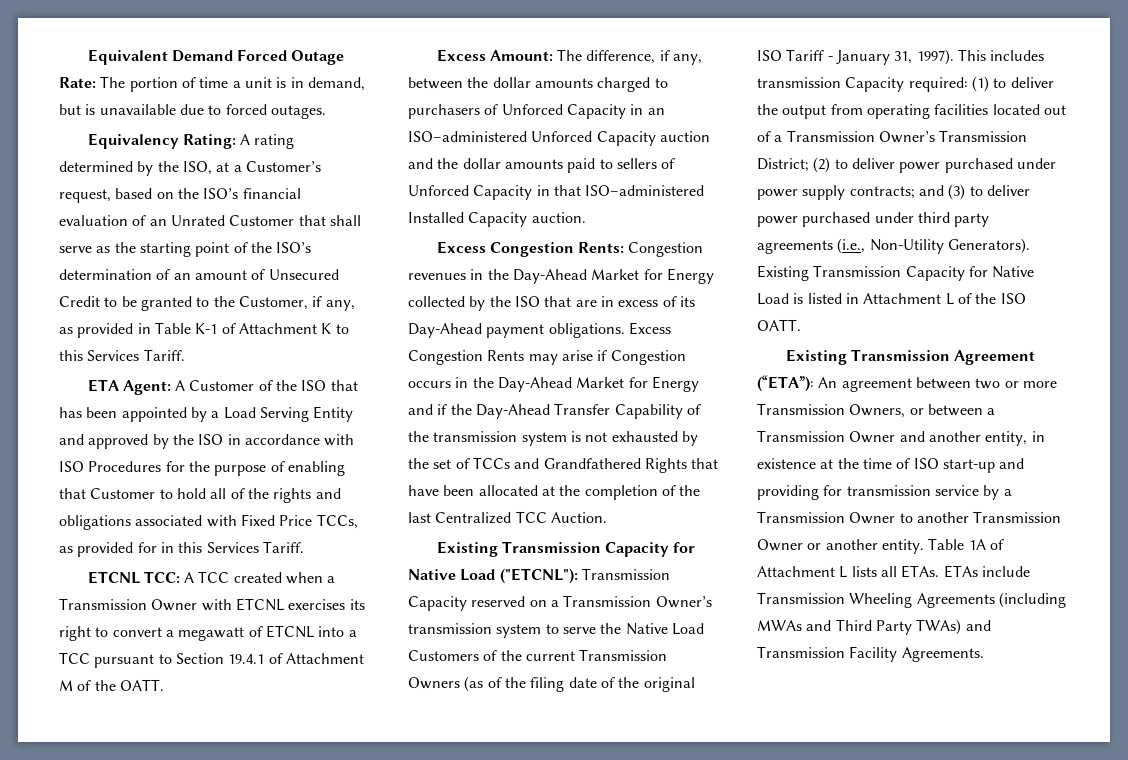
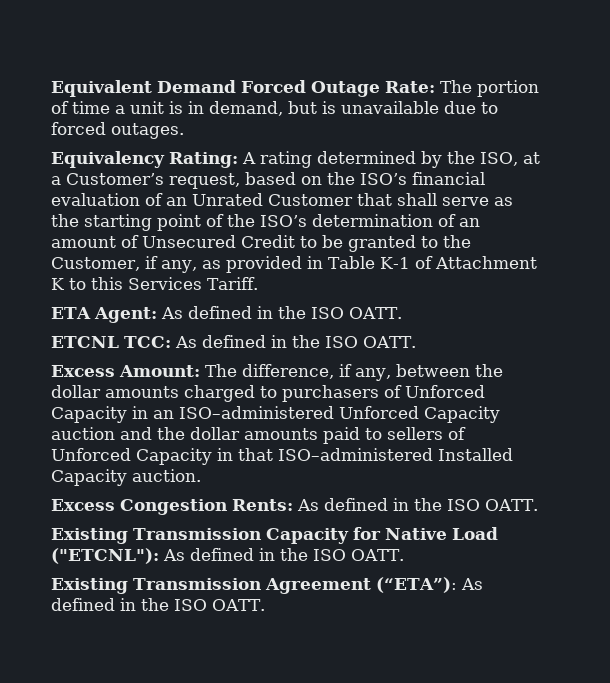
[175,380,358,391] [59,406,354,422] [59,434,355,449] [59,461,345,476] [59,488,341,503] [59,514,358,530] [59,541,304,557] [87,571,336,584] [59,598,365,611] [59,625,357,641] [59,652,364,668] [59,680,116,691] A Customer of the ISO that has been appointed by a Load Serving Entity and approved by the ISO in accordance with ISO Procedures for the purpose of enabling that Customer to hold all of the rights and obligations associated with Fixed Price TCCs, as provided for in this Services Tariff. // ETCNL TCC: A TCC created when a Transmission Owner with ETCNL exercises its right to convert a megawatt of ETCNL into a TCC pursuant to Section 19.4.1 of Attachment M of the -> [160,306,402,319] [51,335,358,348] As defined in the ISO OATT. // ETCNL TCC: As defined in the ISO
[628,242,704,257] [408,268,714,284] [408,296,695,311] [408,322,671,338] [408,350,686,365] [408,376,699,392] [408,403,701,419] [408,431,698,446] [408,457,719,473] [408,485,701,500] [408,511,607,524] Congestion revenues in the Day-Ahead Market for Energy collected by the ISO that are in excess of its Day-Ahead payment obligations. Excess Congestion Rents may arise if Congestion occurs in the Day-Ahead Market for Energy and if the Day-Ahead Transfer Capability of the transmission system is not exhausted by the set of TCCs and Grandfathered Rights that have been allocated at the completion of the last Centralized TCC Auction. -> [297,498,538,511] As defined in the ISO OATT.
[581,568,670,580] [408,595,712,611] [408,623,704,638] [408,649,668,661] [408,676,695,692] [757,49,1045,65] [757,76,1054,92] [757,104,1066,119] [757,130,1028,143] [757,157,1056,173] [757,184,1030,200] [757,212,990,227] [757,238,1030,254] [757,265,1035,281] [757,293,972,305] Transmission Capacity reserved on a Transmission Owner’s transmission system to serve the Native Load Customers of the current Transmission Owners (as of the filing date of the original ISO Tariff - January 31, 1997). This includes transmission Capacity required: (1) to deliver the output from operating facilities located out of a Transmission Owner’s Transmission District; (2) to deliver power purchased under power supply contracts; and (3) to deliver power purchased under third party agreements (i.e., Non-Utility Generators). Existing Transmission Capacity for Native Load is listed in Attachment L of -> [163,548,275,561] As defined in
[818,377,1057,392] [757,403,996,418] [757,430,1045,446] [757,458,1025,473] [757,485,1012,500] [757,511,1062,524] [757,538,1004,554] [757,565,1030,578] [757,592,1066,608] [757,619,991,635] [757,646,984,662] An agreement between two or more Transmission Owners, or between a Transmission Owner and another entity, in existence at the time of ISO start-up and providing for transmission service by a Transmission Owner to another Transmission Owner or another entity. Table 1A of Attachment L lists all ETAs. ETAs include Transmission Wheeling Agreements (including MWAs and Third Party TWAs) and Transmission Facility Agreements. -> [460,578,483,590] [51,598,265,611] As defined in the ISO OATT.

